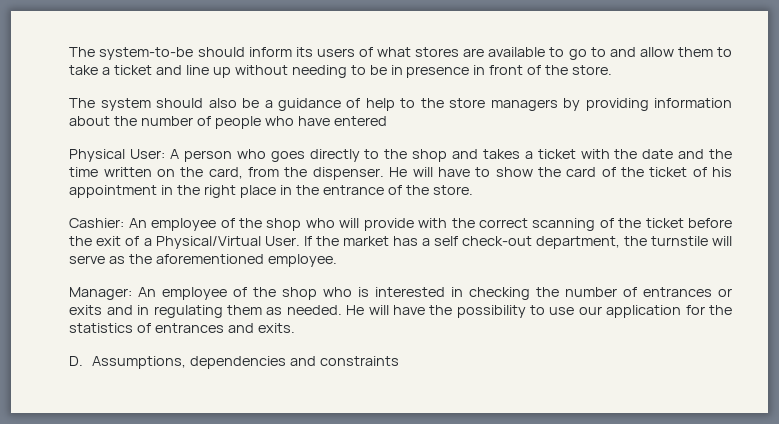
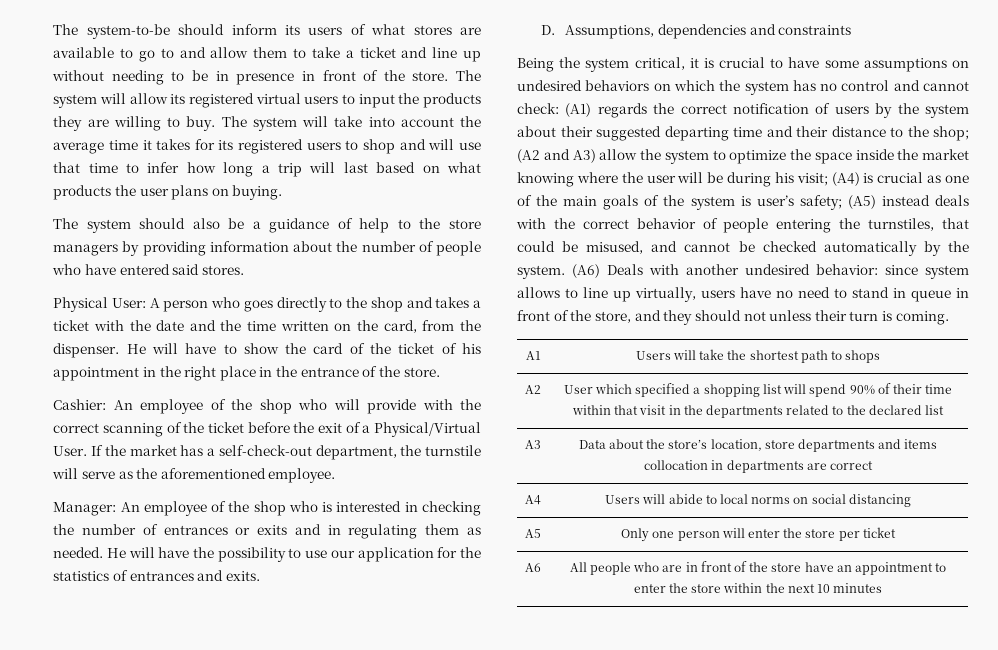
(613, 70) none -> [456,70,482,81] [53,93,482,108] [53,116,482,131] [53,139,482,154] [53,162,482,177] [53,185,283,200] The system will allow its registered virtual users to input the products they are willing to buy. The system will take into account the average time it takes for its registered users to shop and will use that time to infer how long a trip will last based on what products the user plans on buying.
(387, 121) none -> [172,264,244,275] said stores.
[433,236,532,246] self check-out -> [218,445,312,456] self-check-out
(399, 361) none -> [517,57,969,72] [517,80,970,95] [517,103,969,118] [517,126,969,141] [517,149,969,164] [517,172,970,187] [517,195,969,210] [516,218,969,233] [517,241,969,256] [517,264,969,279] [517,287,969,302] [517,310,949,325] [525,351,541,360] [635,349,881,363] [525,385,541,394] [563,383,953,397] [571,405,945,418] [525,440,541,449] [578,439,938,452] [644,460,873,473] [525,495,541,505] [605,494,911,507] [525,529,541,538] [621,527,896,542] [525,563,541,572] [569,561,947,575] [633,583,883,593] // Being the system critical, it is crucial to have some assumptions on undesired behaviors on which the system has no control and cannot check: (A1) regards the correct notification of users by the system about their suggested departing time and their distance to the shop; (A2 and A3) allow the system to optimize the space inside the market knowing where the user will be during his visit; (A4) is crucial as one of the main goals of the system is user’s safety; (A5) instead deals with the correct behavior of people entering the turnstiles, that could be misused, and cannot be checked automatically by the system. (A6) Deals with another undesired behavior: since system allows to line up virtually, users have no need to stand in queue in front of the store, and they should not unless their turn is coming. // A1 | Users will take the shortest path to shops // A2 | User which specified a shopping list will spend 90% of their time within that visit in the departments related to the declared list // A3 | Data about the store’s location, store departments and items collocation in departments are correct // A4 | Users will abide to local norms on social distancing // A5 | Only one person will enter the store per ticket // A6 | All people who are in front of the store have an appointment to enter the store within the next 10 minutes

